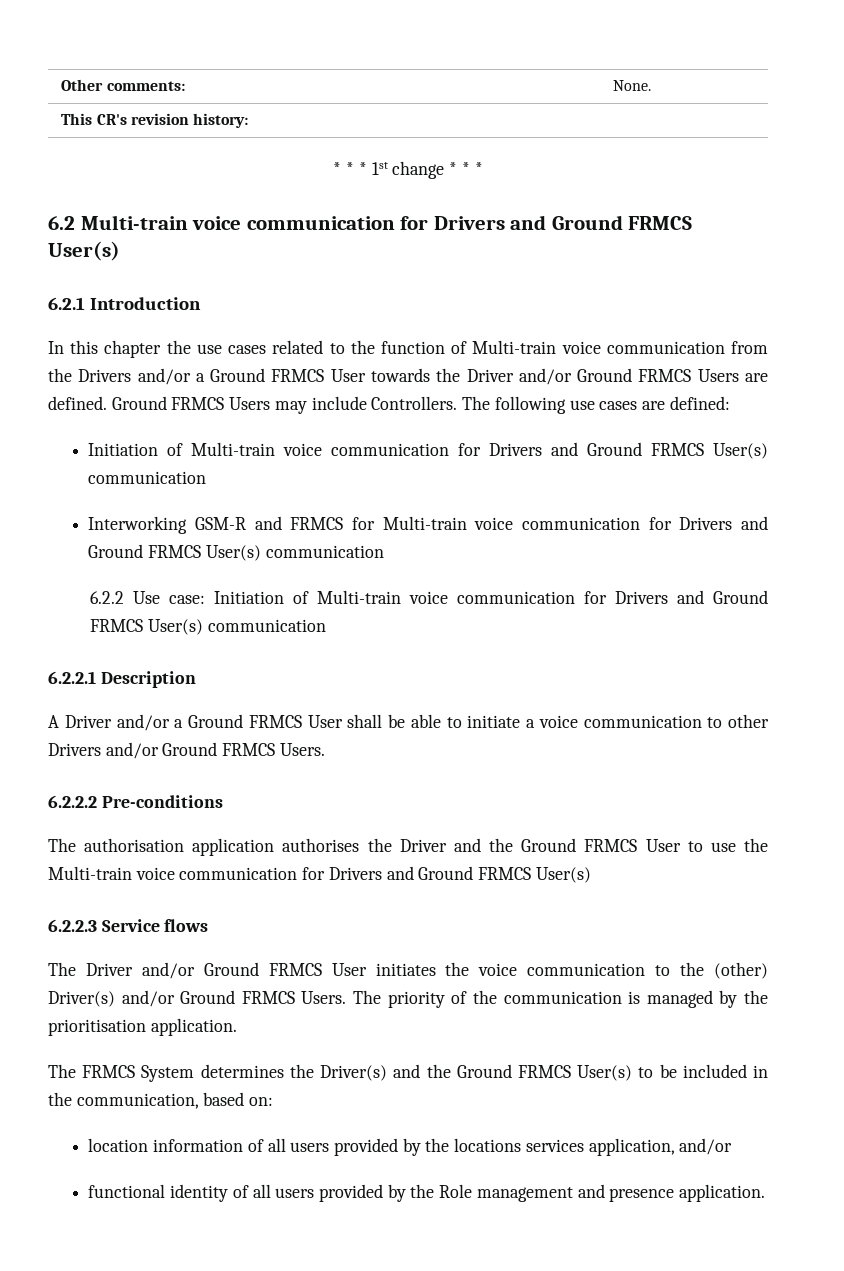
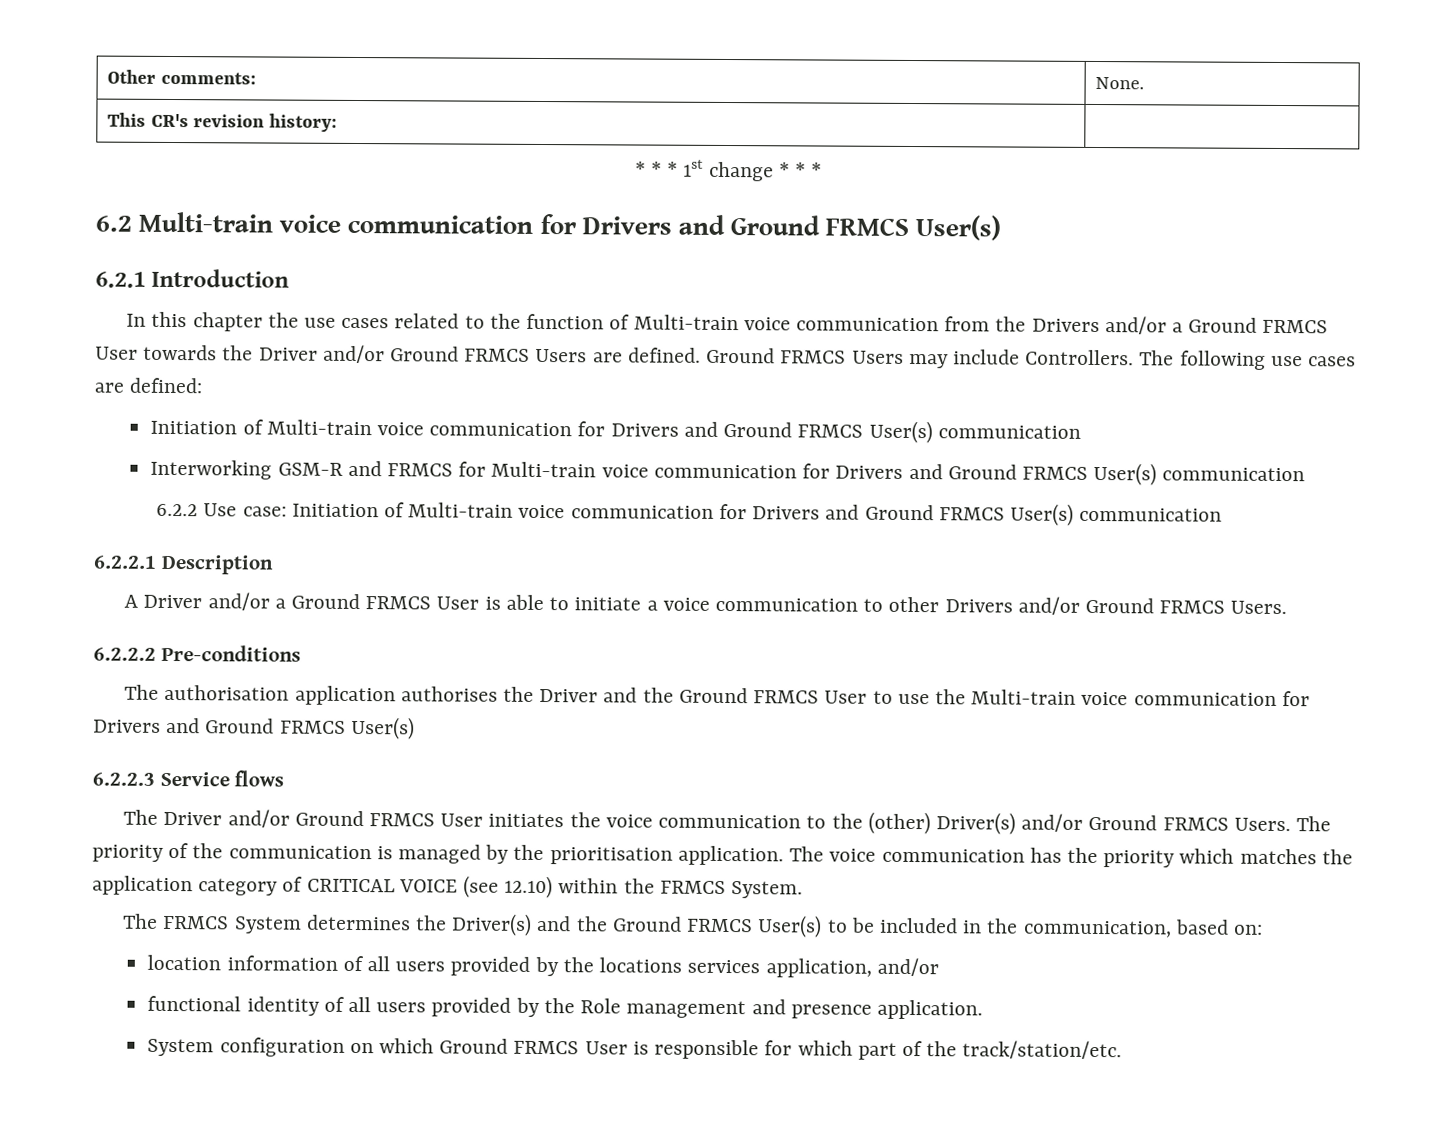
[347,714,405,728] shall be -> [484,596,501,610] is
(237, 1027) none -> [789,846,1353,868] [92,875,804,899] The voice communication has the priority which matches the application category of CRITICAL VOICE (see 12.10) within the FRMCS System.
(766, 1193) none -> [147,1037,1123,1060] // System configuration on which Ground FRMCS User is responsible for which part of the track/station/etc.

